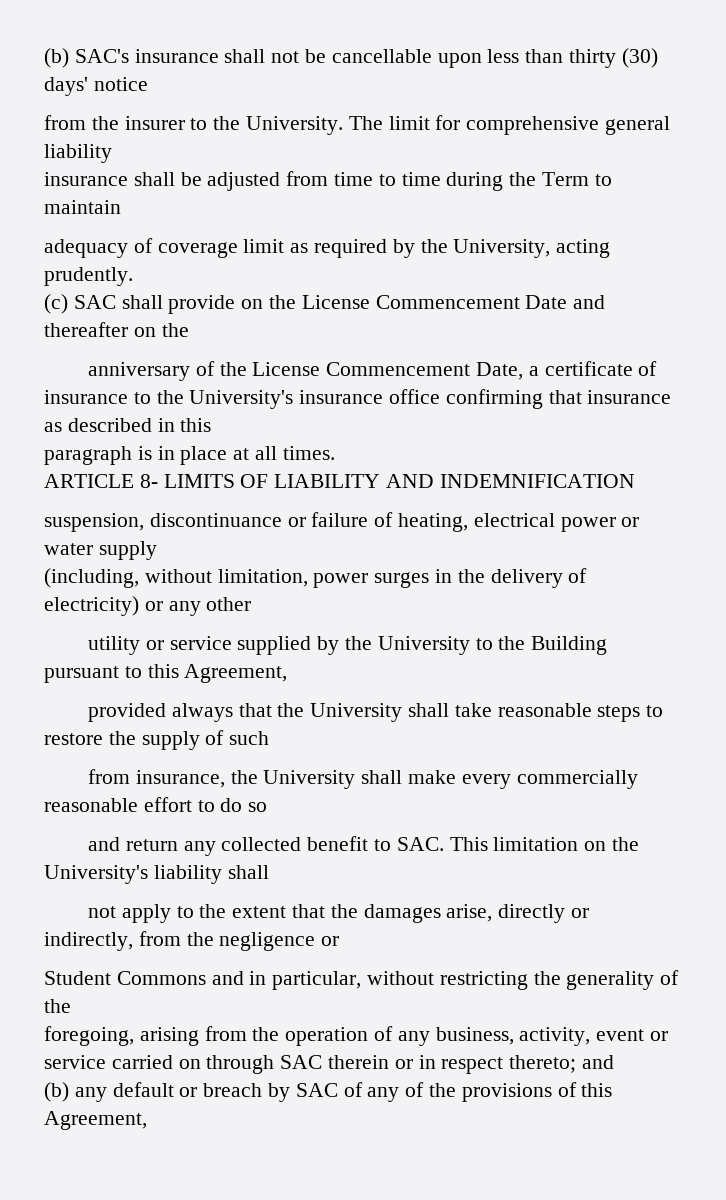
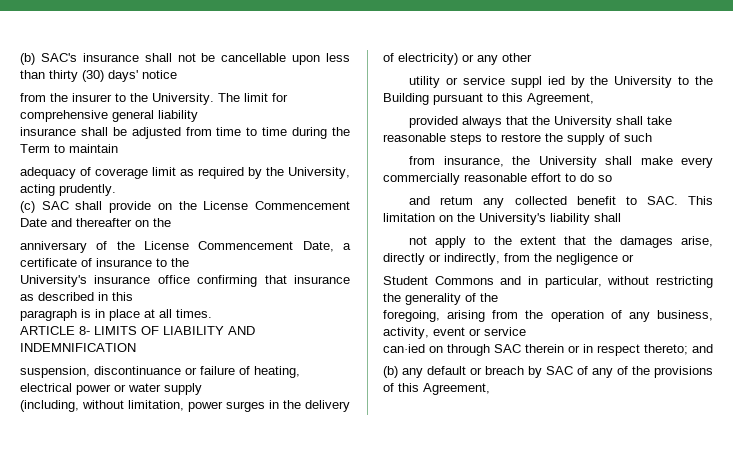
(184, 397) none -> (189, 262) //
[237,636,312,655] supplied -> [510,76,565,88] suppl ied
[125,839,178,851] return -> [440,196,474,205] retum
[111,1055,173,1069] carried -> [383,344,425,353] // can·ied

